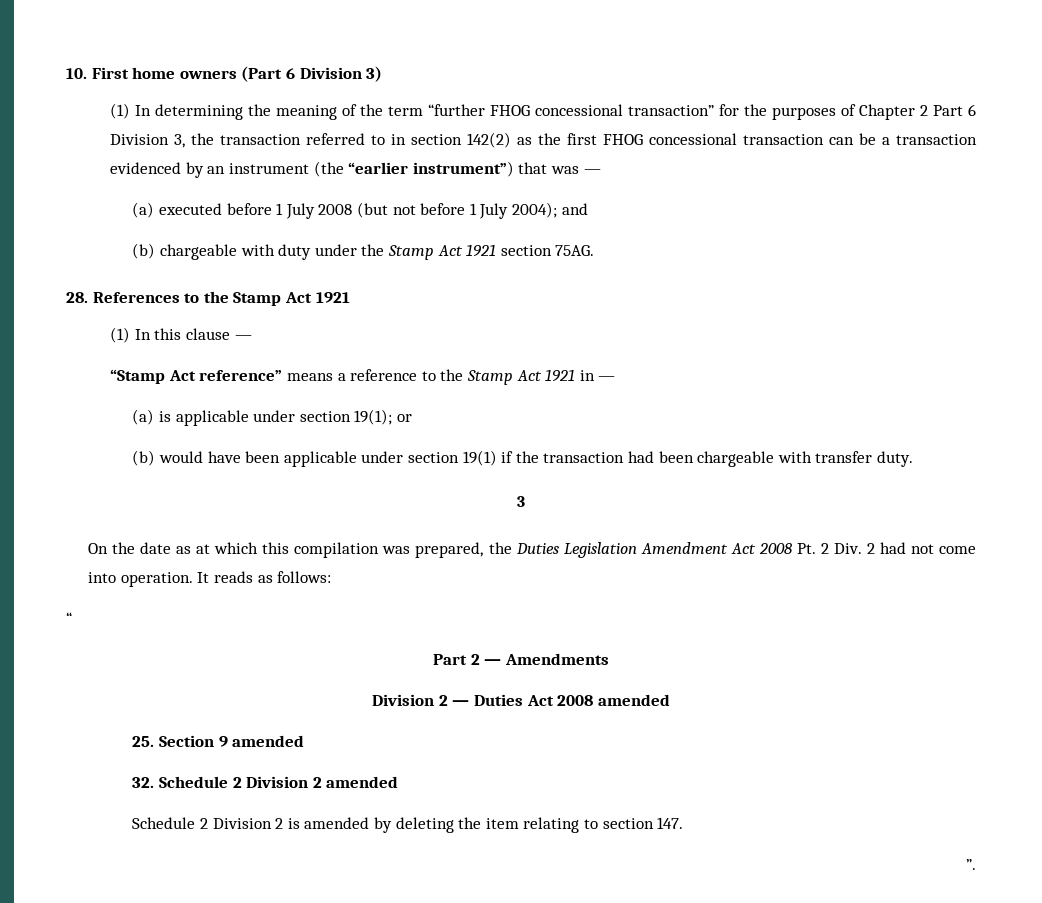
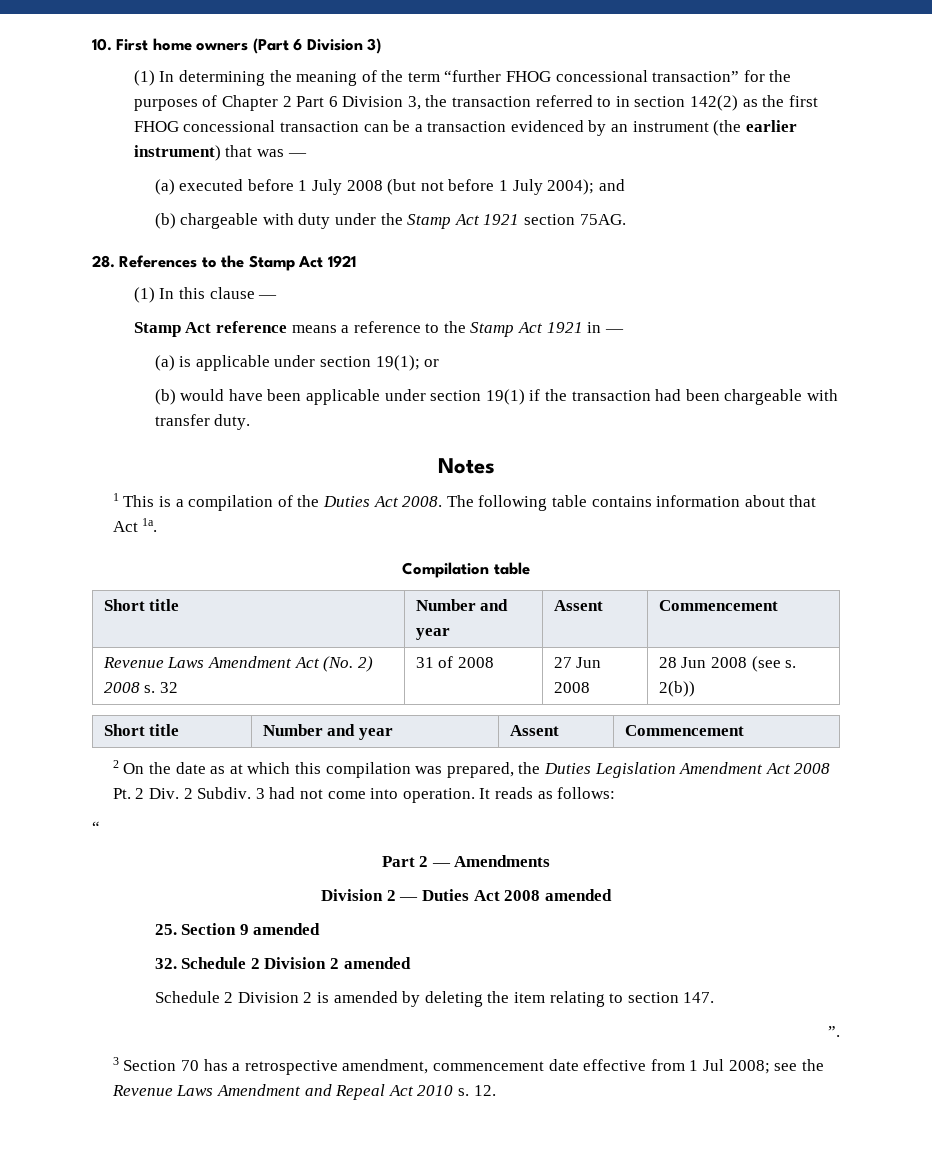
[348,161,514,177] “earlier instrument”) -> [745,120,797,132] [133,145,221,161] earlier instrument)
[110,369,283,384] “Stamp Act reference” -> [133,321,287,337] Stamp Act reference
[517,496,525,507] 3 // -> [437,458,495,474] [112,493,817,511] [112,518,158,532] [402,562,530,578] [103,599,180,611] [415,599,509,611] [415,628,450,640] [553,600,603,611] [658,600,778,611] [102,656,373,672] [103,682,179,693] [415,656,495,668] [553,657,602,668] [553,682,590,693] [658,656,797,672] [658,681,695,697] [103,724,180,736] [262,724,394,740] [509,725,559,736] [624,725,744,736] [112,760,119,768] Notes // 1 This is a compilation of the Duties Act 2008. The following table contains information about that Act 1a. // Compilation table // Short title | Number and year | Assent | Commencement // Revenue Laws Amendment Act (No. 2) 2008 s. 32 | 31 of 2008 | 27 Jun 2008 | 28 Jun 2008 (see s. 2(b)) // Short title | Number and year | Assent | Commencement // 2
(875, 548) none -> [197,787,265,799] Subdiv. 3
(976, 864) none -> [112,1057,824,1075] [111,1084,496,1100] // 3 Section 70 has a retrospective amendment, commencement date effective from 1 Jul 2008; see the Revenue Laws Amendment and Repeal Act 2010 s. 12.

